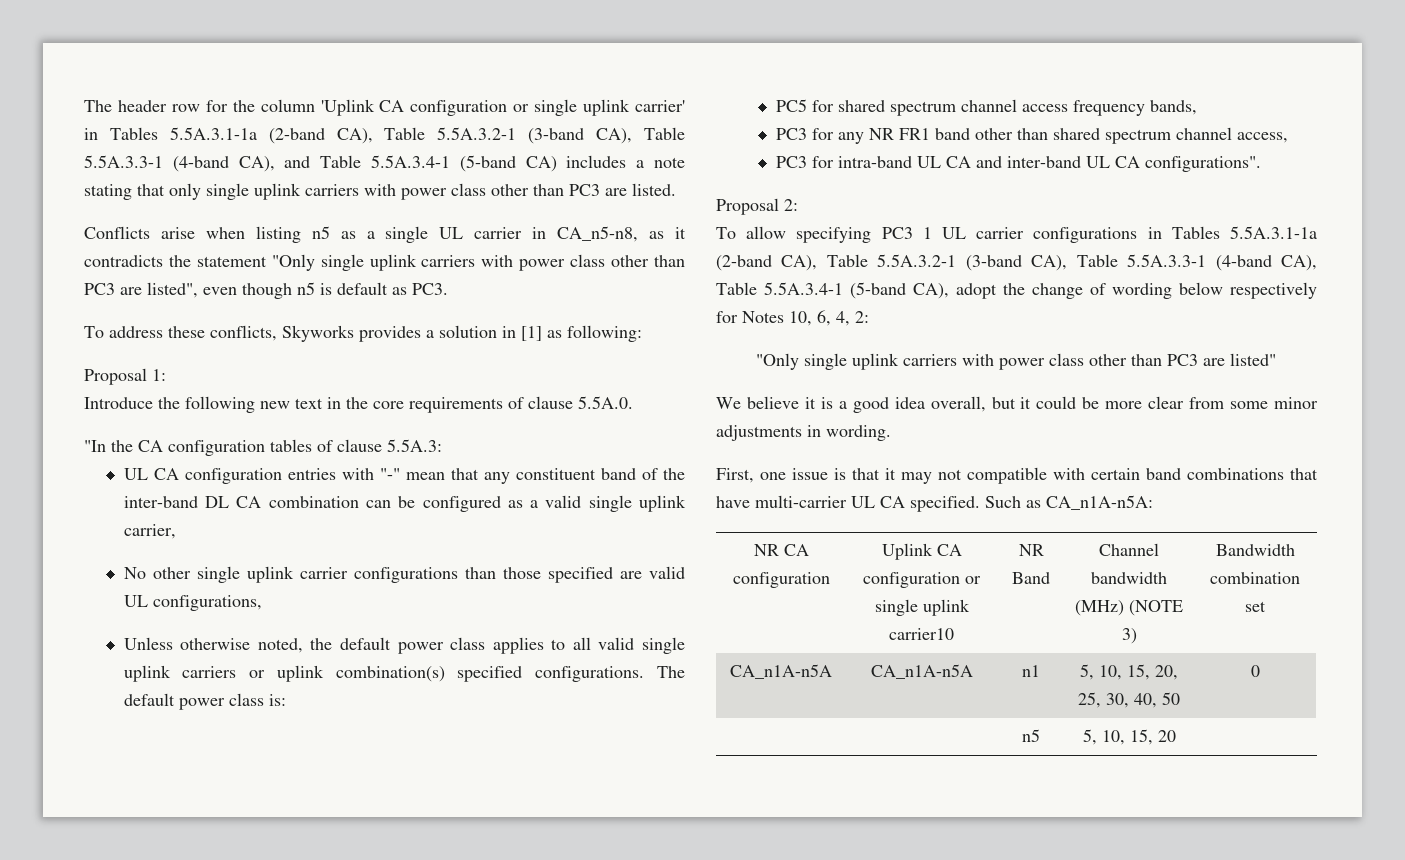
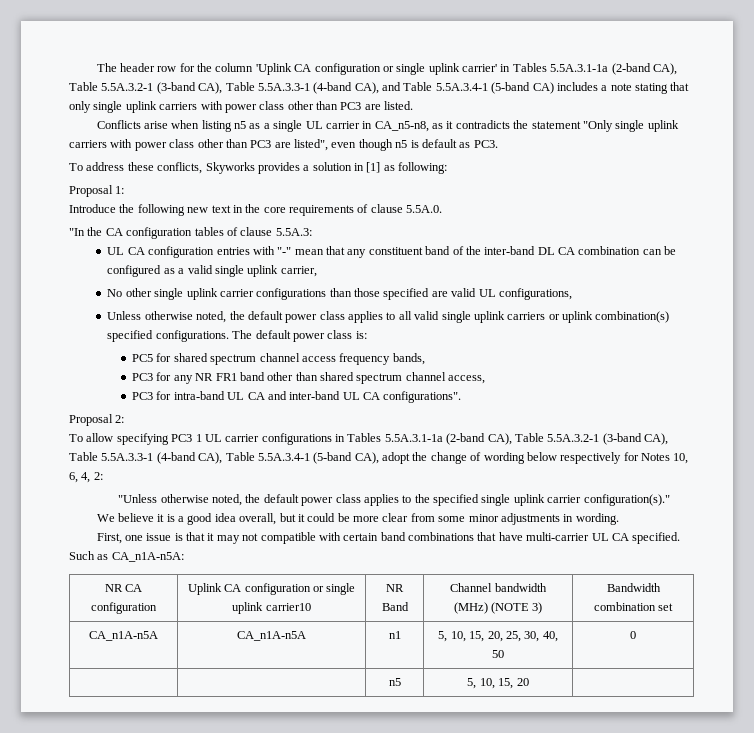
[755,353,1276,370] "Only single uplink carriers with power class other than PC3 are listed" -> [118,494,670,506] "Unless otherwise noted, the default power class applies to the specified single uplink carrier configuration(s)."

